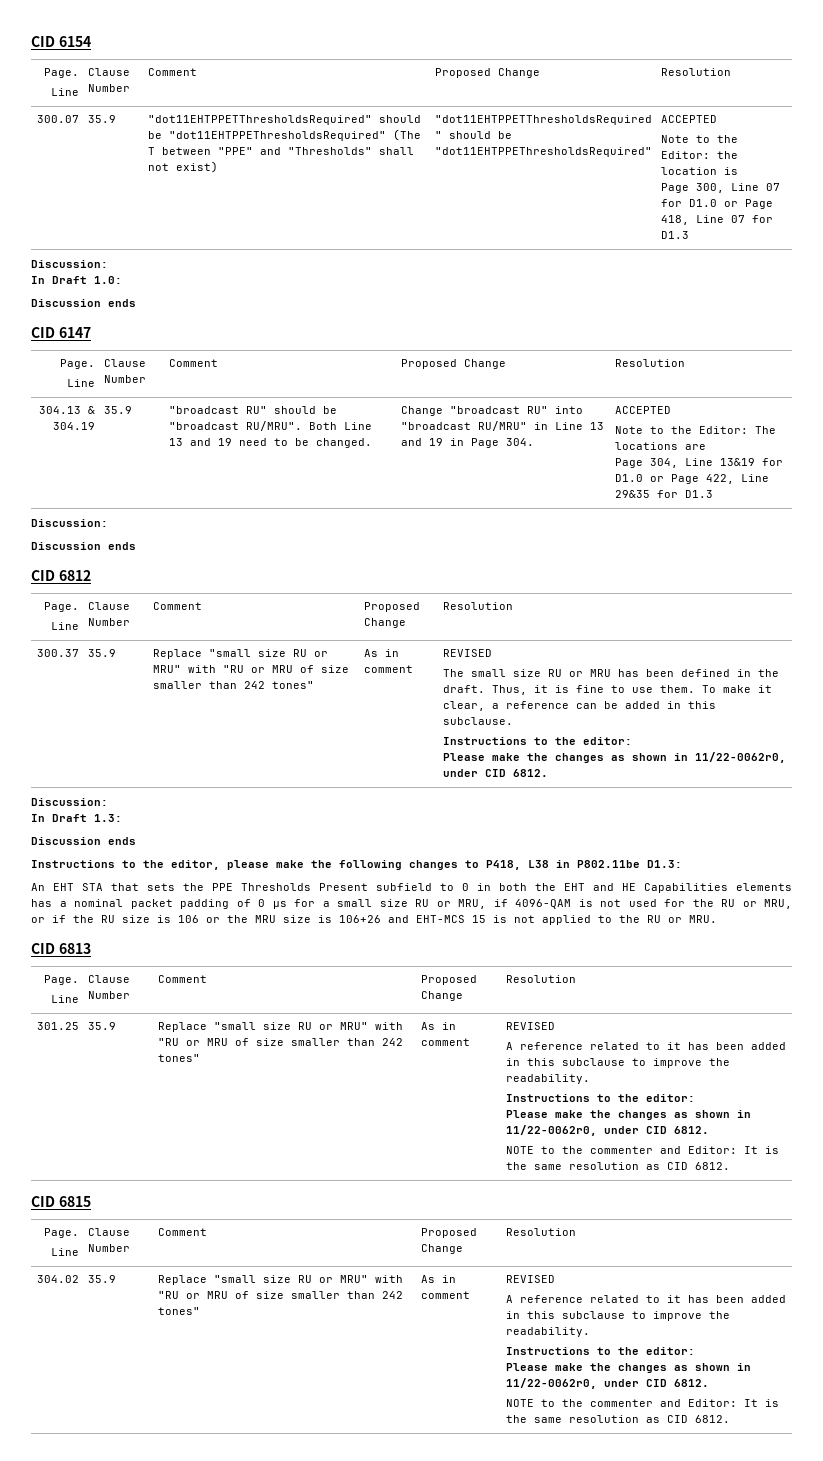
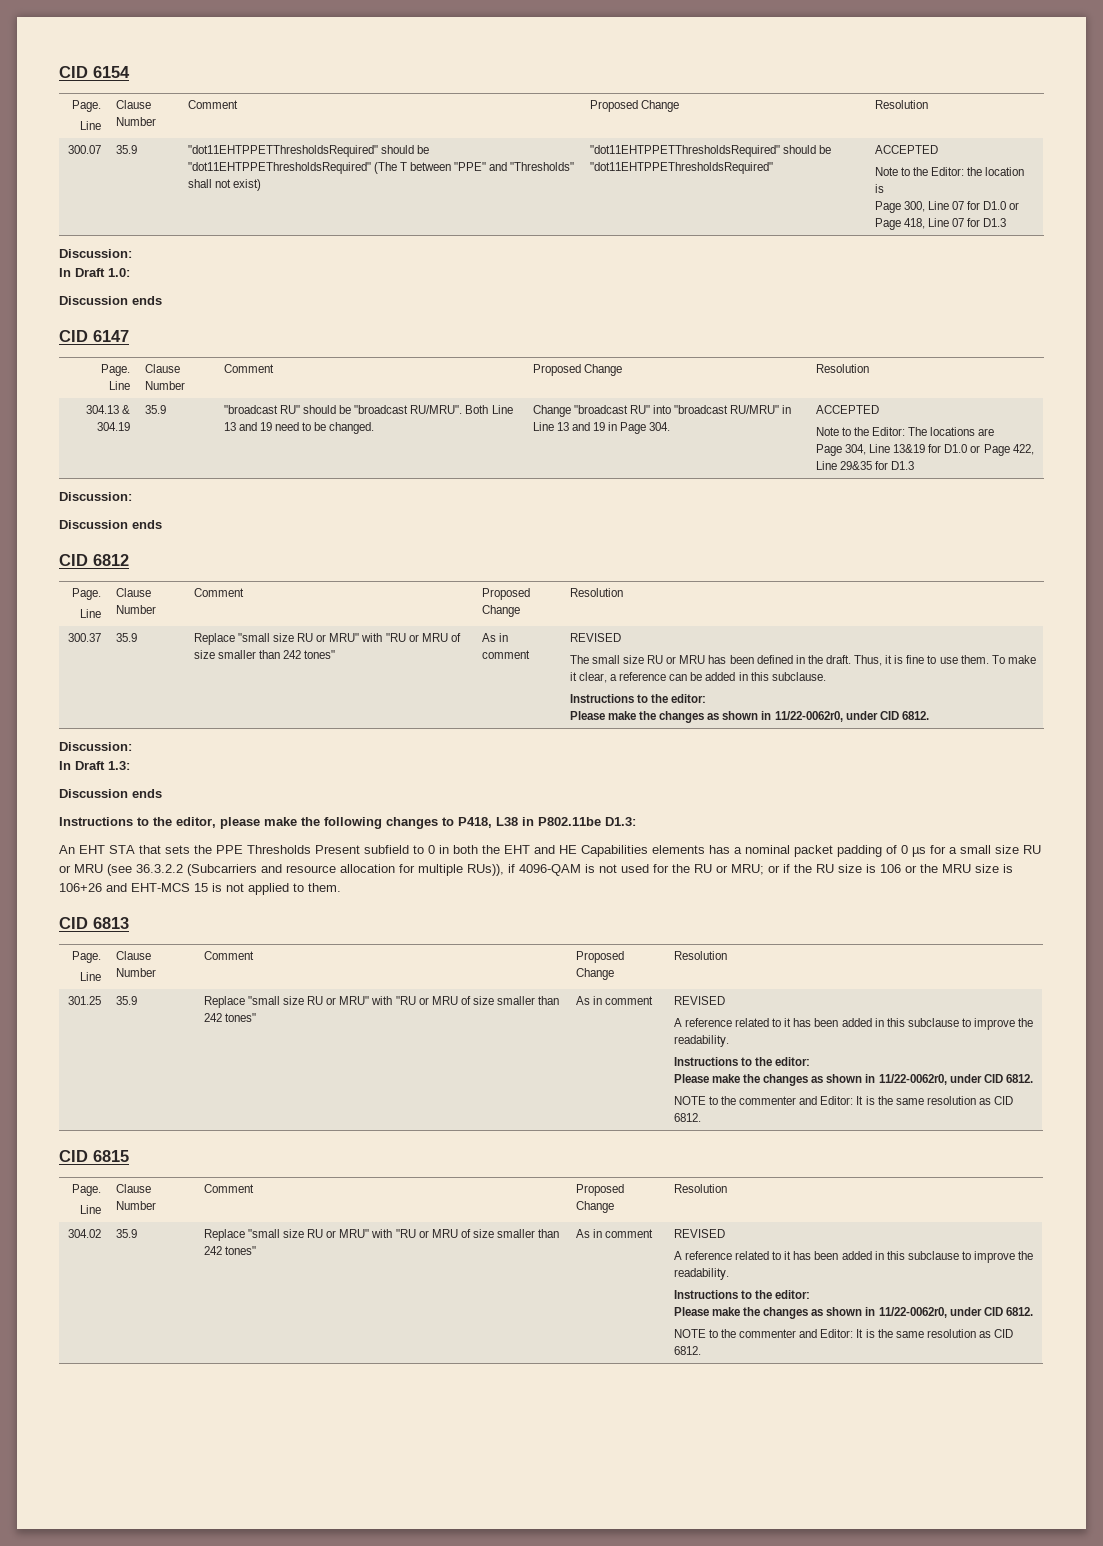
[458,899,486,909] MRU, -> [74,864,504,876] MRU (see 36.3.2.2 (Subcarriers and resource allocation for multiple RUs)),
[764,899,792,909] MRU, -> [731,864,764,875] MRU;
[619,915,717,923] the RU or MRU. -> [308,883,341,892] them.

